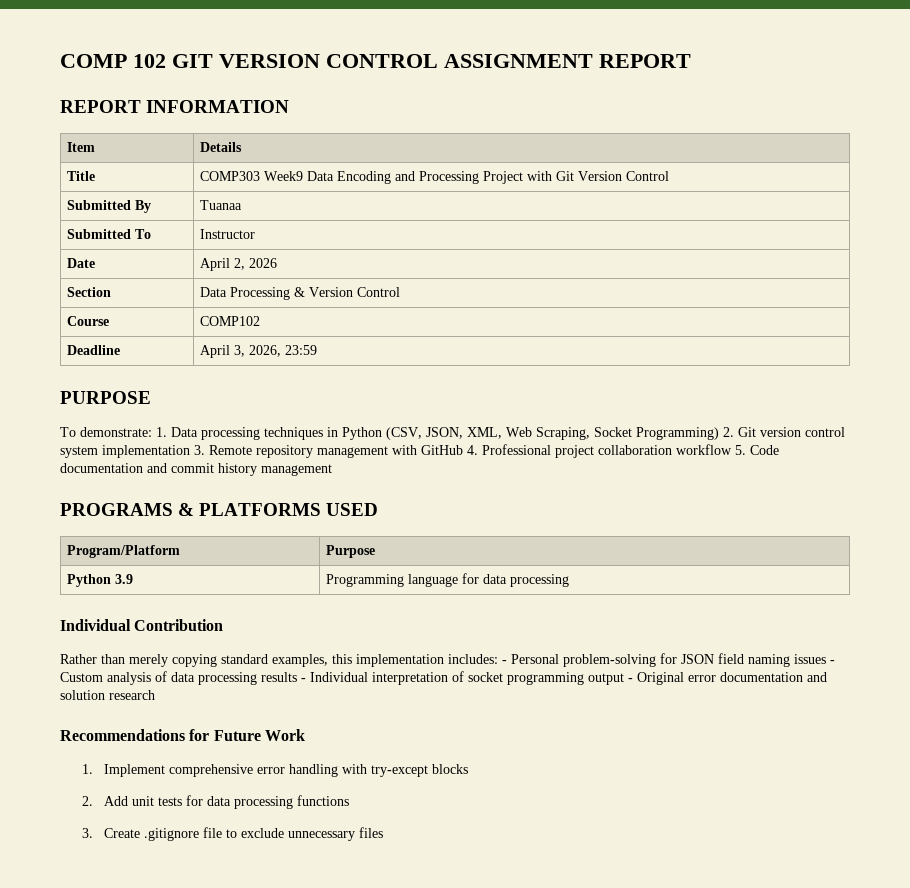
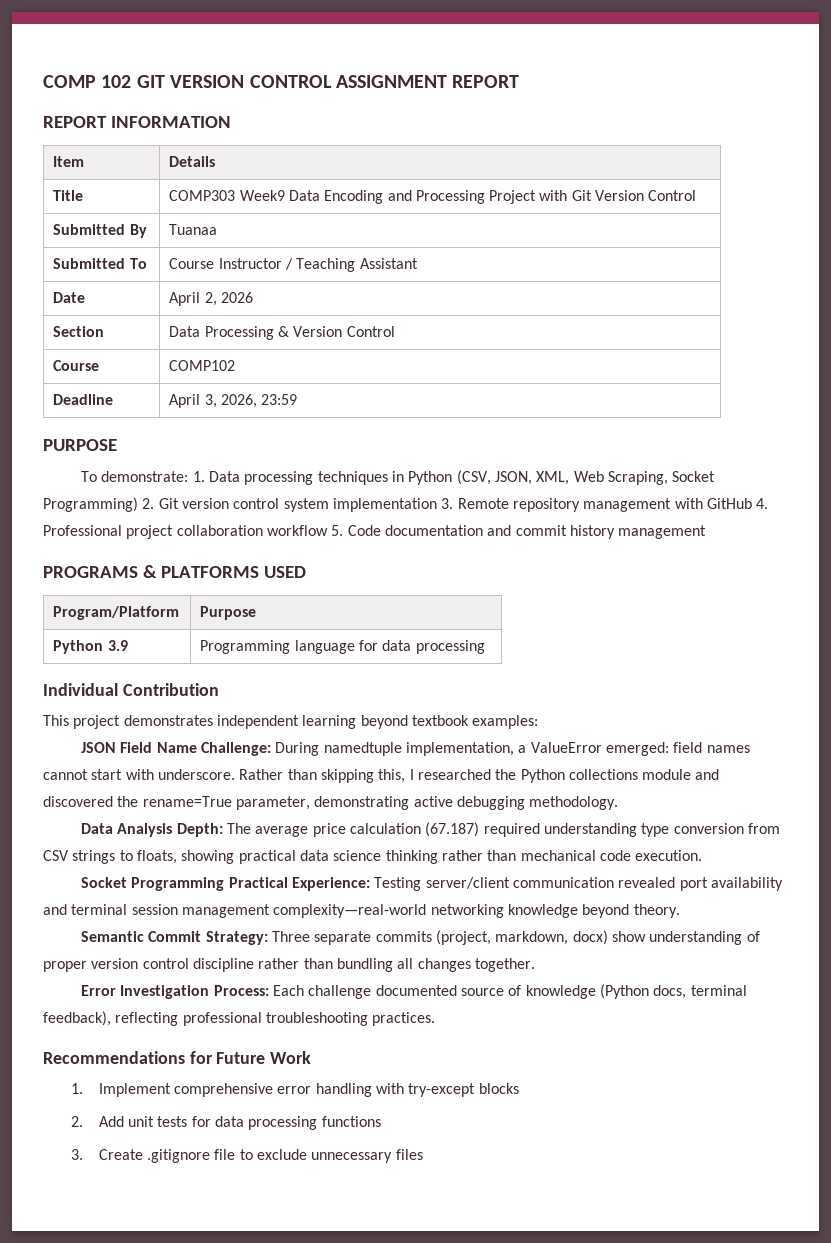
(152, 234) none -> [169,258,215,269] Course
(256, 234) none -> [284,258,418,272] / Teaching Assistant
[60,653,835,667] [60,671,827,685] [60,690,155,700] Rather than merely copying standard examples, this implementation includes: - Personal problem-solving for JSON field naming issues - Custom analysis of data processing results - Individual interpretation of socket programming output - Original error documentation and solution research -> [43,715,539,729] [81,742,750,756] [43,769,720,783] [43,796,619,810] [81,822,780,837] [43,850,703,864] [81,877,783,891] [43,904,680,918] [81,930,760,945] [43,958,535,972] [81,984,747,999] [43,1011,436,1026] This project demonstrates independent learning beyond textbook examples: // JSON Field Name Challenge: During namedtuple implementation, a ValueError emerged: field names cannot start with underscore. Rather than skipping this, I researched the Python collections module and discovered the rename=True parameter, demonstrating active debugging methodology. // Data Analysis Depth: The average price calculation (67.187) required understanding type conversion from CSV strings to floats, showing practical data science thinking rather than mechanical code execution. // Socket Programming Practical Experience: Testing server/client communication revealed port availability and terminal session management complexity—real-world networking knowledge beyond theory. // Semantic Commit Strategy: Three separate commits (project, markdown, docx) show understanding of proper version control discipline rather than bundling all changes together. // Error Investigation Process: Each challenge documented source of knowledge (Python docs, terminal feedback), reflecting professional troubleshooting practices.

